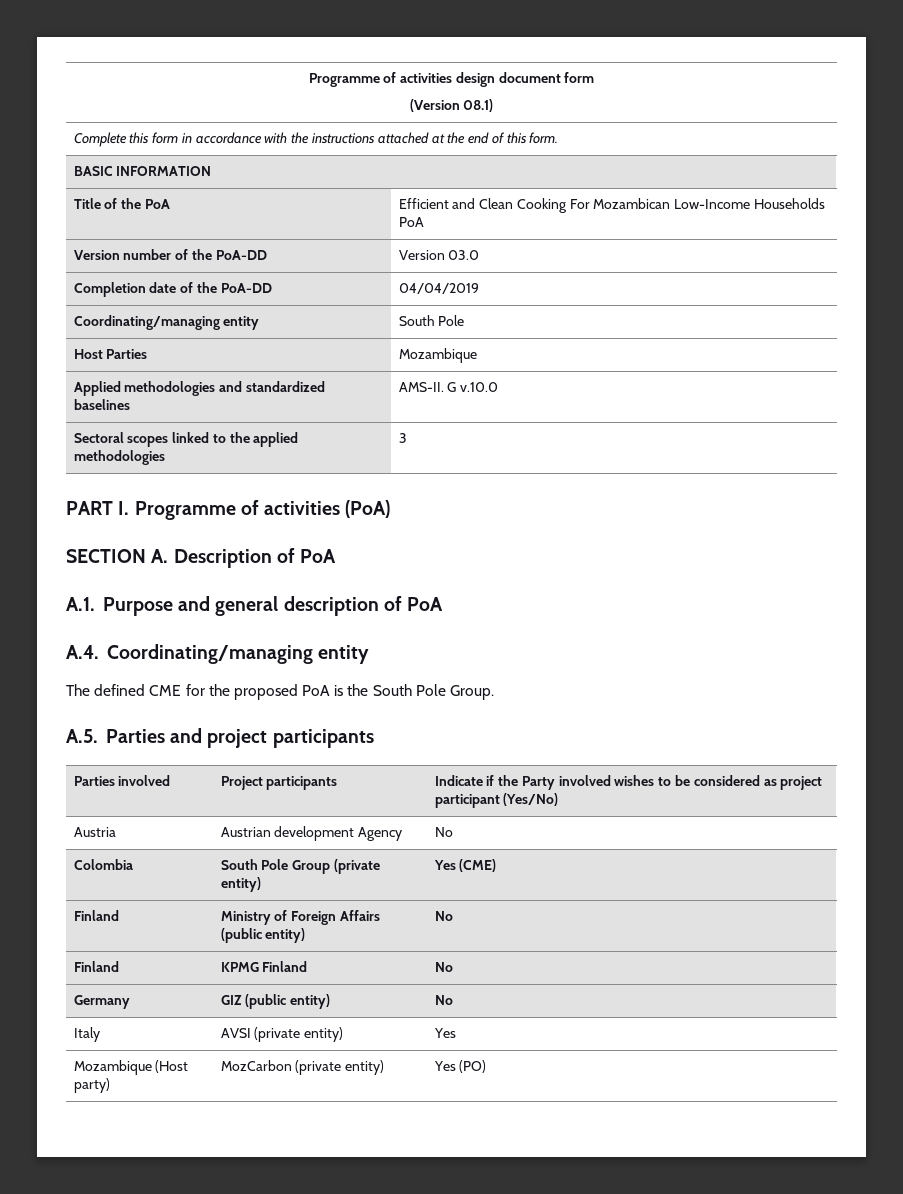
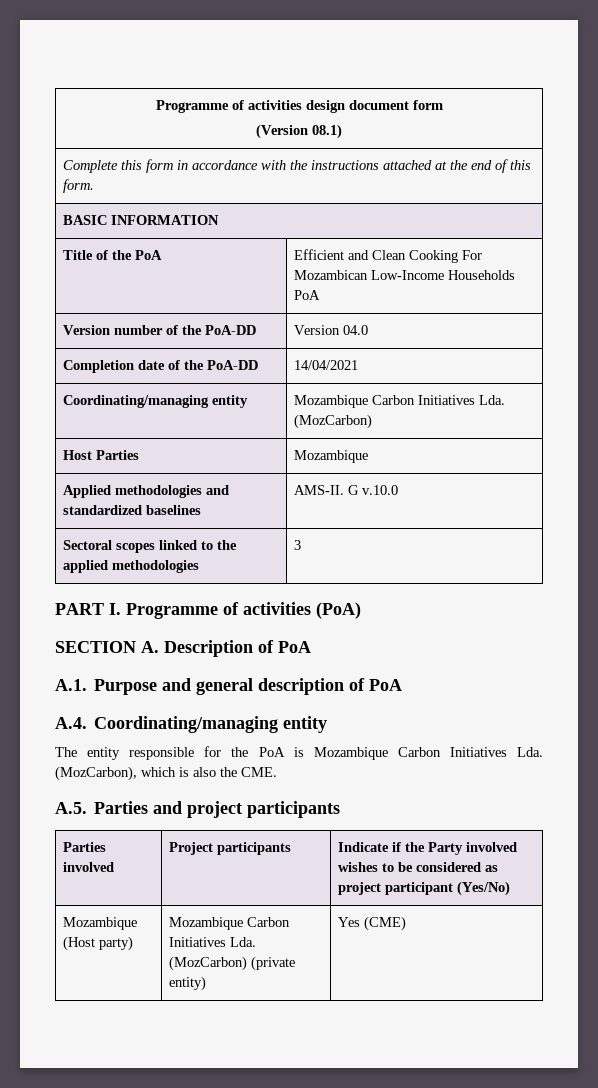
[448,250,480,260] 03.0 -> [342,325,368,335] 04.0
[398,283,479,294] 04/04/2019 -> [293,360,358,370] 14/04/2021
[398,315,465,326] South Pole -> [293,395,505,408] [293,414,372,429] Mozambique Carbon Initiatives Lda. (MozCarbon)
[94,684,182,696] defined CME -> [87,747,195,760] entity responsible
[233,684,298,700] proposed -> (249, 752) none
[347,684,495,700] the South Pole Group. -> [313,747,543,760] [55,766,277,781] Mozambique Carbon Initiatives Lda. (MozCarbon), which is also the CME.
[73,827,116,837] [220,826,403,841] [434,827,453,837] [73,859,133,870] [220,859,380,874] [220,877,261,892] [433,859,497,872] [73,910,119,921] [220,910,380,925] [220,928,306,943] [434,911,453,921] [73,961,119,972] [220,961,308,972] [434,962,453,972] [73,995,130,1009] [220,994,331,1009] [434,995,453,1005] [73,1027,100,1042] [220,1027,344,1042] [433,1028,456,1038] [73,1060,189,1075] [73,1078,110,1093] [220,1060,385,1075] [433,1060,487,1073] Austria | Austrian development Agency | No // Colombia | South Pole Group (private entity) | Yes (CME) // Finland | Ministry of Foreign Affairs (public entity) | No // Finland | KPMG Finland | No // Germany | GIZ (public entity) | No // Italy | AVSI (private entity) | Yes // Mozambique (Host party) | MozCarbon (private entity) | Yes (PO) -> [62,917,137,930] [62,936,133,951] [168,917,290,930] [168,937,256,947] [168,956,295,971] [168,976,206,991] [337,916,406,931] Mozambique (Host party) | Mozambique Carbon Initiatives Lda. (MozCarbon) (private entity) | Yes (CME)

